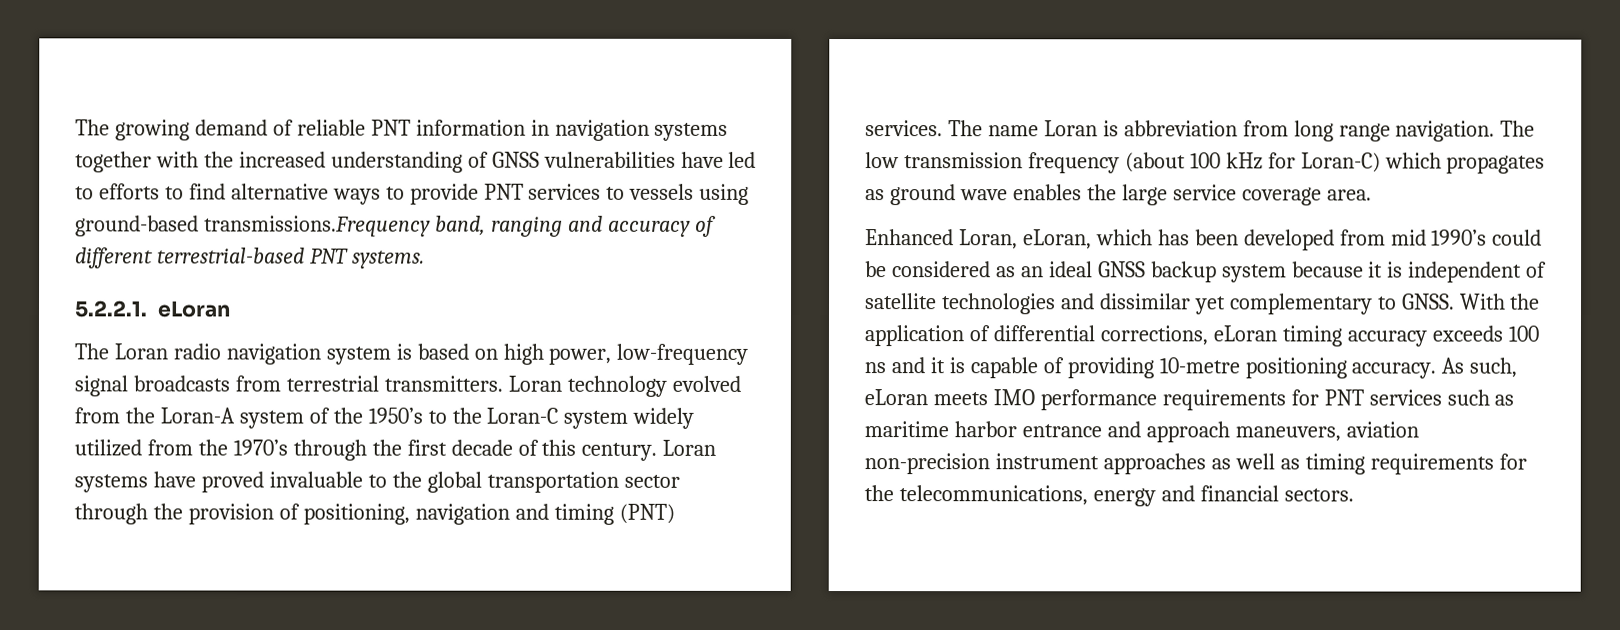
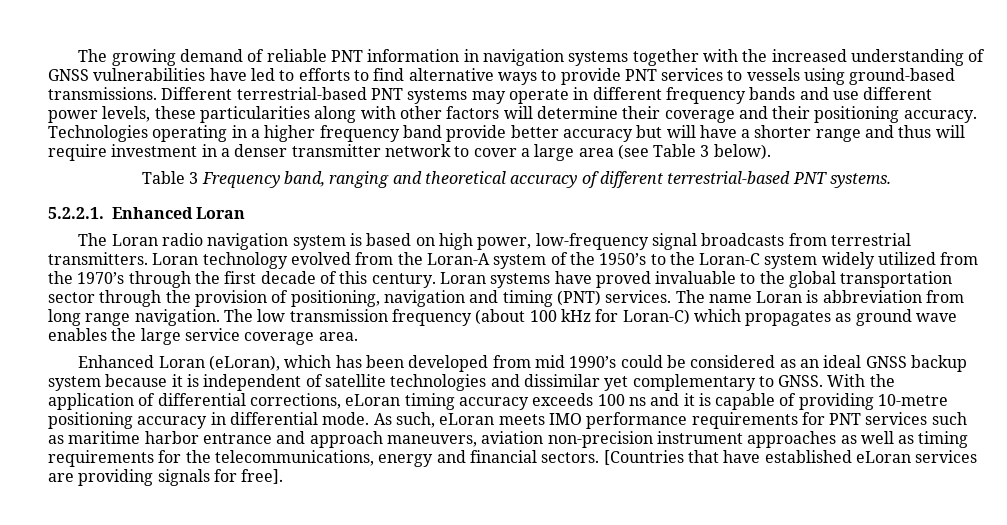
[203,215,431,237] transmissions.Frequency -> [48,87,933,104] [48,106,977,123] [48,125,965,142] [48,144,771,161] [142,171,280,188] transmissions. Different terrestrial-based PNT systems may operate in different frequency bands and use different power levels, these particularities along with other factors will determine their coverage and their positioning accuracy. Technologies operating in a higher frequency band provide better accuracy but will have a shorter range and thus will require investment in a denser transmitter network to cover a large area (see Table 3 below). // Table 3 Frequency
(603, 223) none -> [425,171,506,184] theoretical
[157,301,231,318] eLoran -> [112,207,246,219] Enhanced Loran
[958,229,1092,250] Loran, eLoran, -> [158,355,281,371] Loran (eLoran),
[1351,362,1437,379] accuracy. -> [137,412,370,429] accuracy in differential mode.
(1354, 495) none -> [603,450,978,465] [48,469,284,486] [Countries that have established eLoran services are providing signals for free].

